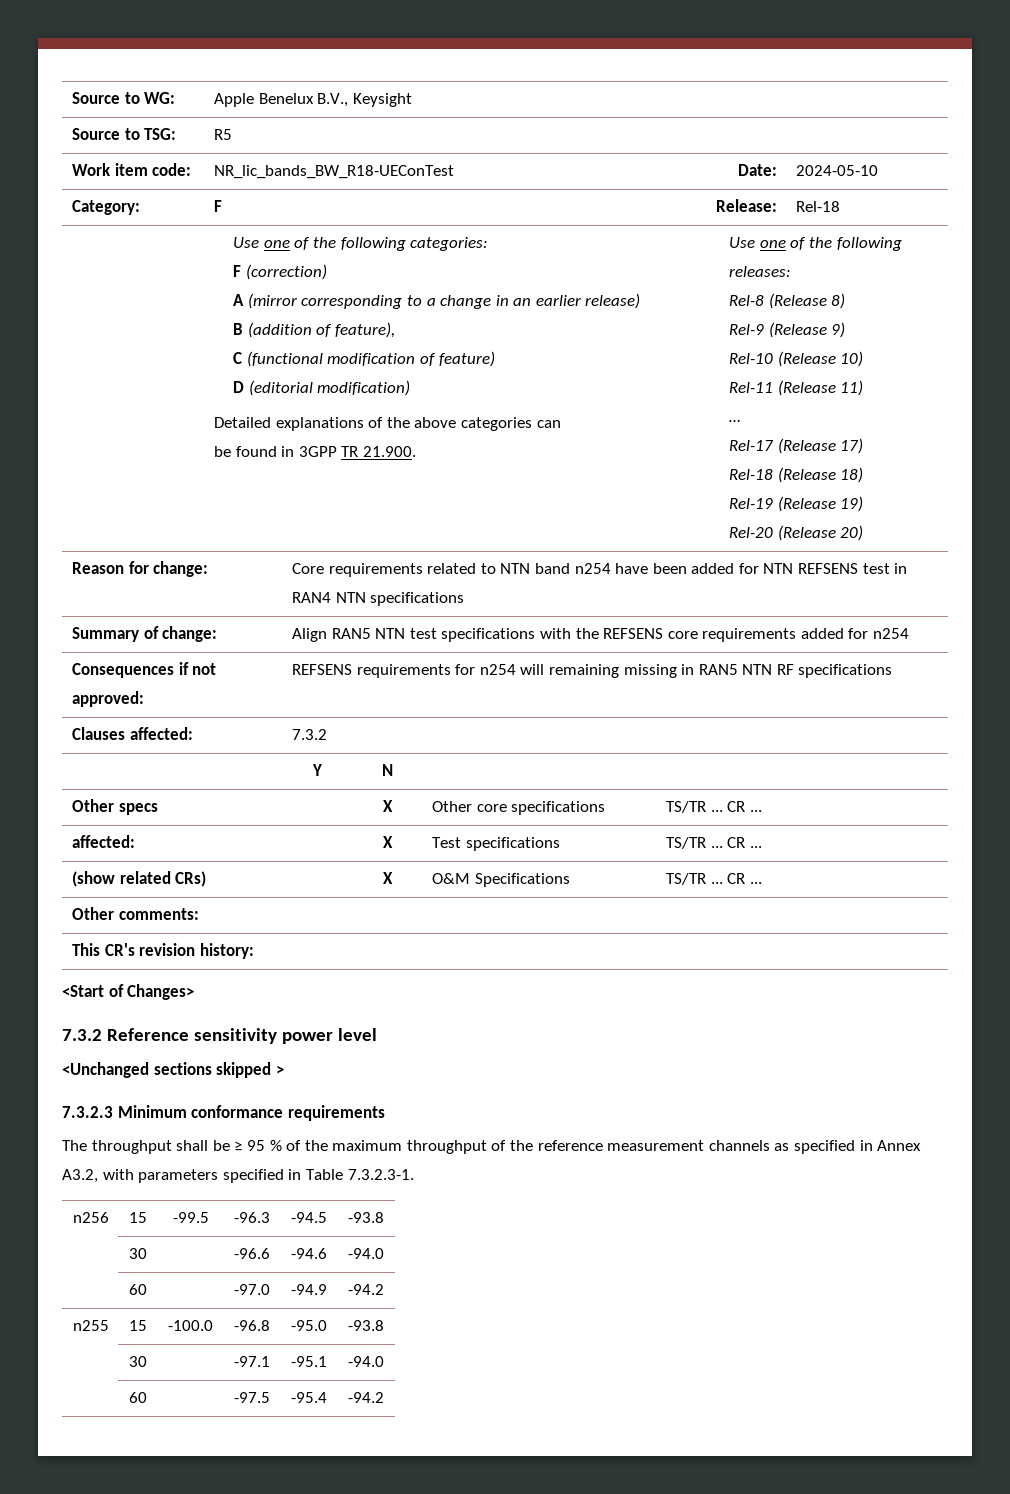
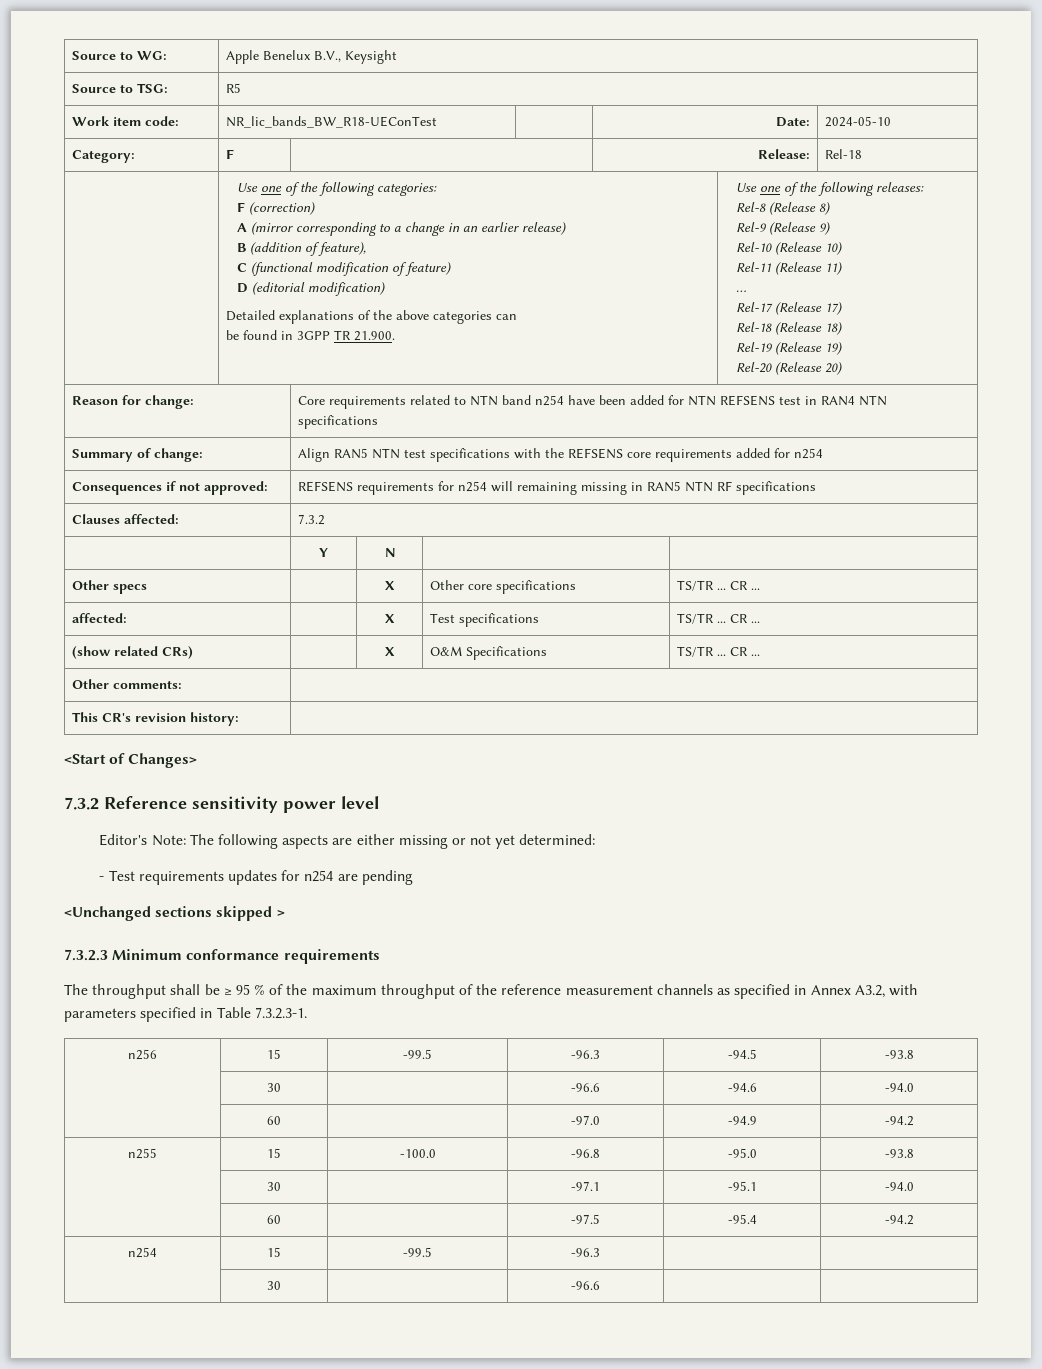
(377, 1034) none -> [99,834,596,849] [99,870,413,885] // Editor's Note: The following aspects are either missing or not yet determined: // - Test requirements updates for n254 are pending
(384, 1397) none -> [128,1247,157,1258] [267,1247,281,1257] [403,1247,432,1257] [571,1248,600,1257] [267,1281,281,1290] [571,1281,600,1290] // n254 | 15 | -99.5 | -96.3 | | // | 30 | | -96.6 | |

